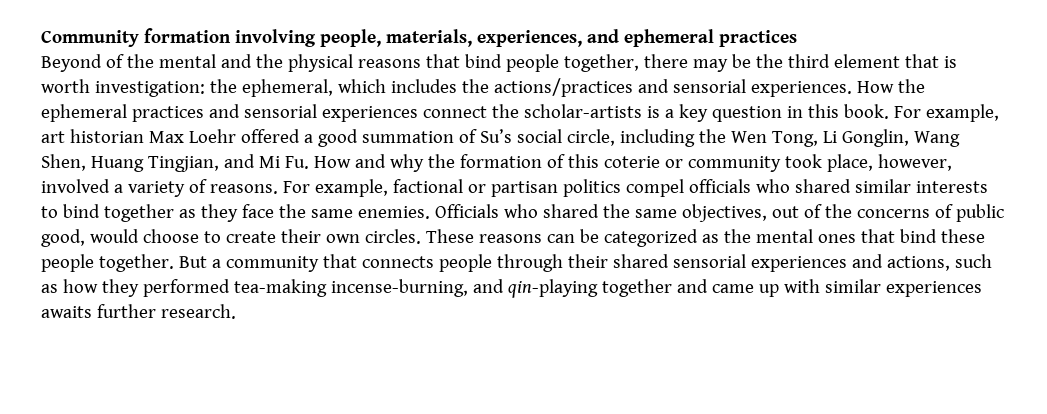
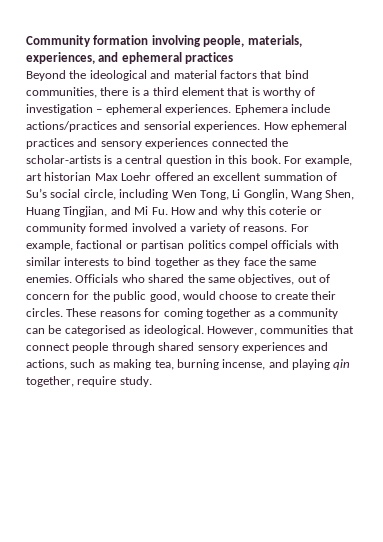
[105,54,957,72] [41,79,489,97] of the mental and the physical reasons that bind people together, there may be the third element that is worth investigation: the ephemeral, which includes the -> [69,70,309,81] [26,87,316,98] [26,104,330,115] the ideological and material factors that bind communities, there is a third element that is worthy of investigation – ephemeral experiences. Ephemera include
[897,79,925,93] the -> (289, 126) none
[243,104,487,122] sensorial experiences connect -> [100,138,268,149] sensory experiences connected
[678,104,708,122] key -> [125,155,163,164] central
[303,129,358,147] a good -> [196,172,262,181] an excellent
[698,129,726,143] the -> (169, 194) none
[427,154,565,168] the formation of -> (244, 211) none
[784,154,952,172] took place, however, -> [89,223,129,232] formed
[755,179,851,193] who shared -> [315,240,339,249] with
[824,204,953,218] the concerns of -> [26,291,110,300] concern for the
[325,234,360,243] own -> (337, 295) none
[546,229,985,247] [41,254,746,272] can be categorized as the mental ones that bind these people together. But a community that connects people through their shared sensorial -> [144,308,338,319] [26,325,354,336] [26,342,239,353] for coming together as a community can be categorised as ideological. However, communities that connect people through shared sensory
[62,279,982,298] [41,304,236,319] how they performed tea-making incense-burning, and qin-playing together and came up with similar experiences awaits further research. -> [113,359,351,370] [26,376,152,387] making tea, burning incense, and playing qin together, require study.

